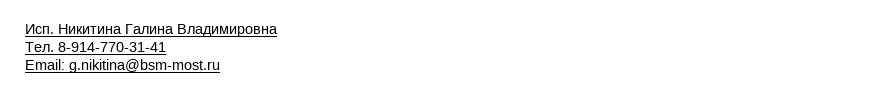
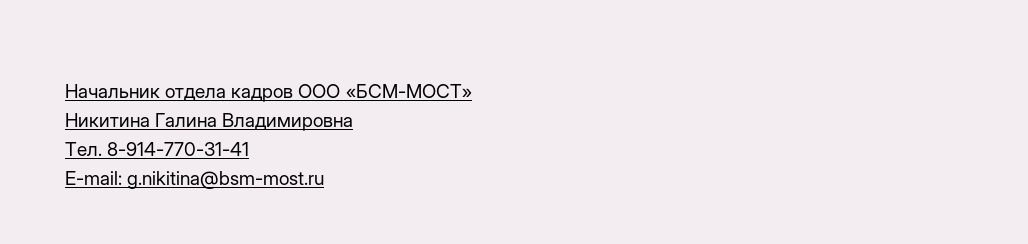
[25,24,54,34] Исп. -> [65,84,472,102] Начальник отдела кадров ООО «БСМ-МОСТ» //
[25,59,65,70] Email: -> [65,171,122,185] E-mail:

